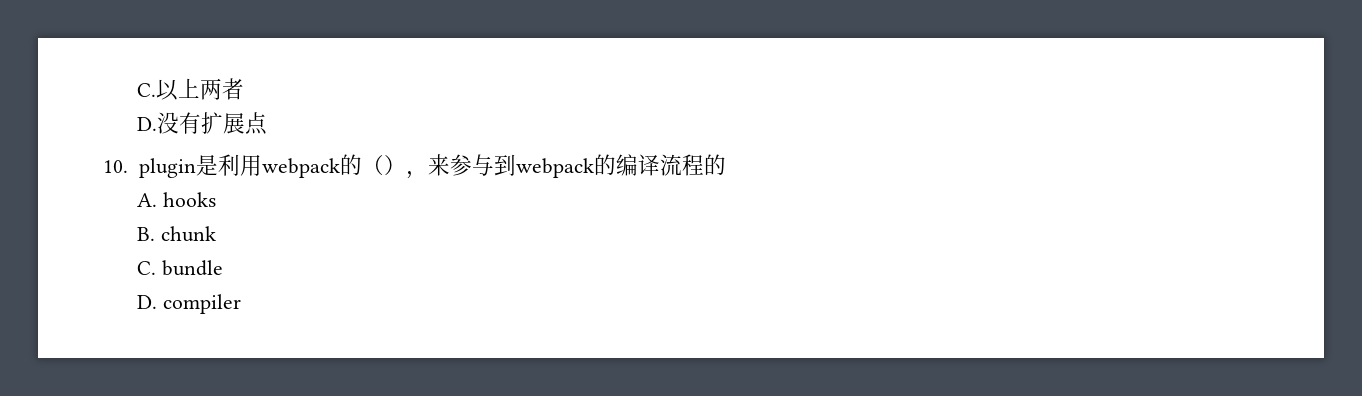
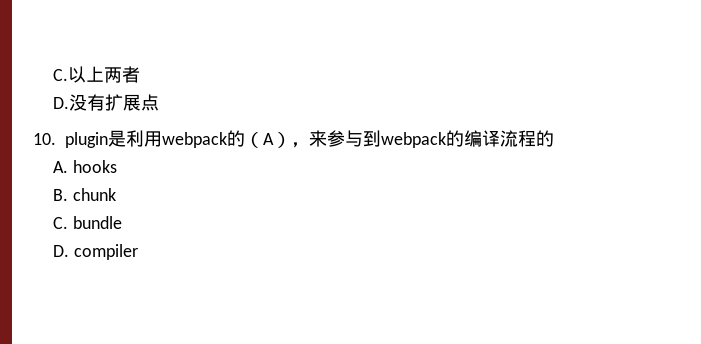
(384, 165) none -> [263,133,274,145] A

